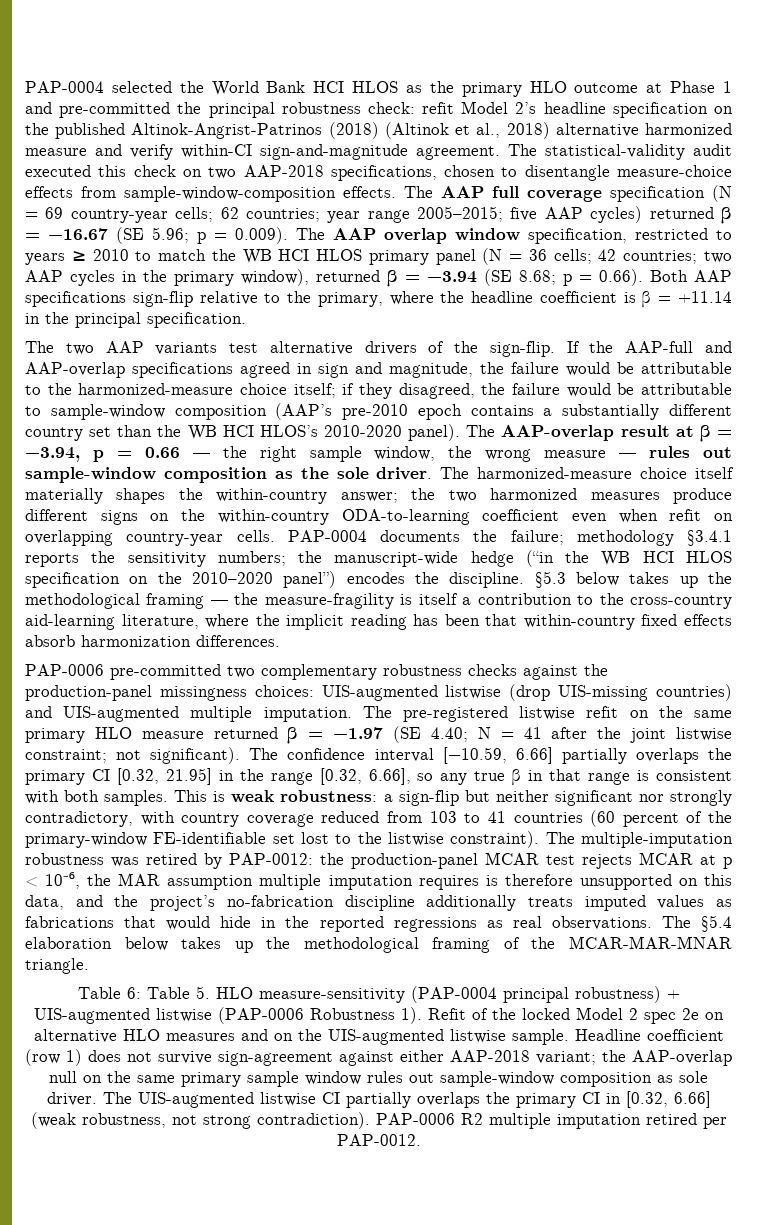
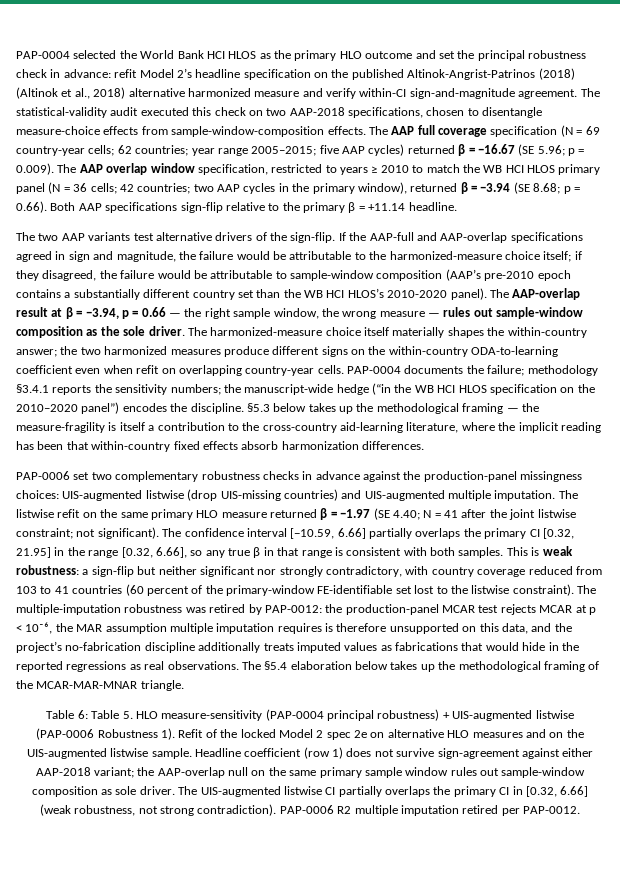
[646,81,732,93] [25,102,415,118] at Phase 1 and pre-committed the principal robustness check: -> [415,50,586,61] [16,69,111,78] and set the principal robustness check in advance:
[317,291,732,308] [25,312,246,328] primary, where the headline coefficient is β = +11.14 in the principal specification. -> [303,202,457,213] primary β = +11.14 headline.
[110,664,221,680] pre-committed -> [73,472,90,480] set
(517, 670) none -> [302,471,360,480] in advance
[402,706,508,722] pre-registered -> (578, 494) none

